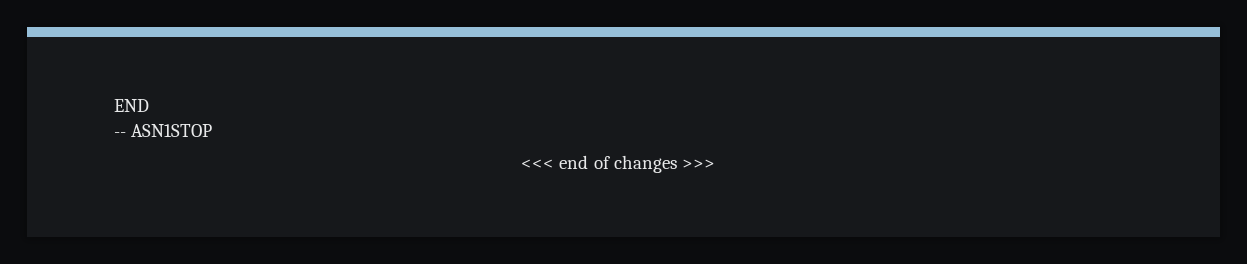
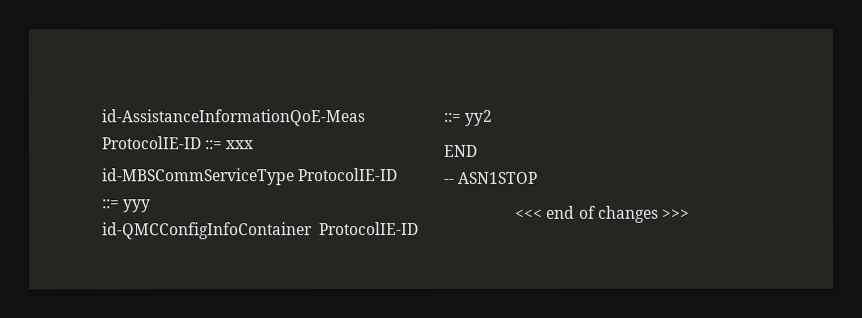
(114, 105) none -> [101,109,365,127] [101,136,254,150] [102,168,399,186] [102,199,152,213] [102,222,419,240] [443,109,493,126] id-AssistanceInformationQoE-Meas ProtocolIE-ID ::= xxx // id-MBSCommServiceType ProtocolIE-ID ::= yyy // id-QMCConfigInfoContainer ProtocolIE-ID ::= yy2 //

